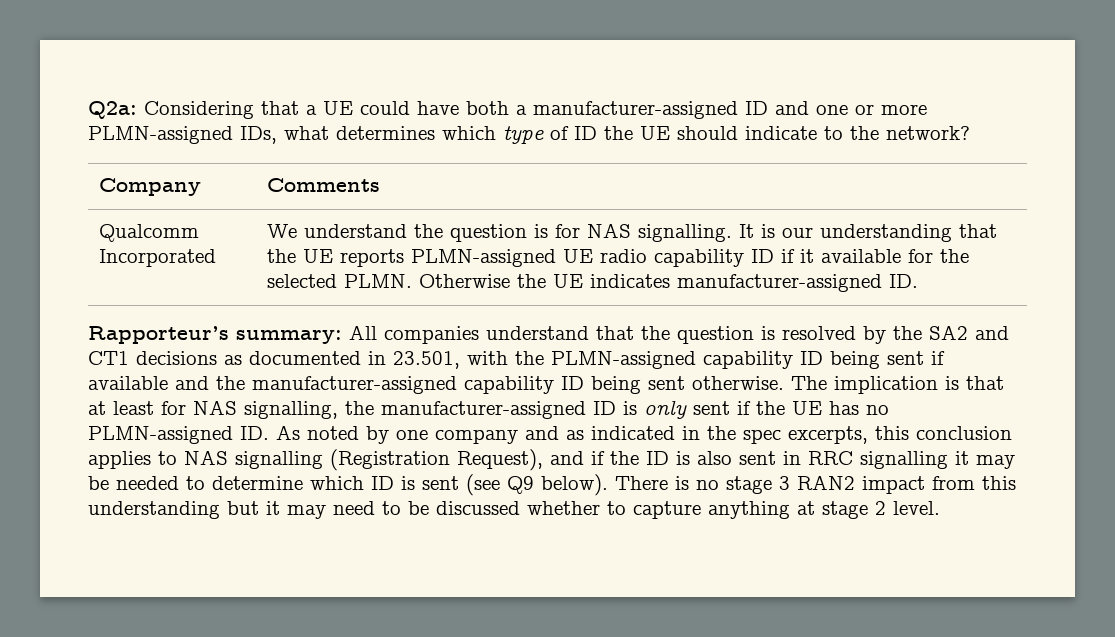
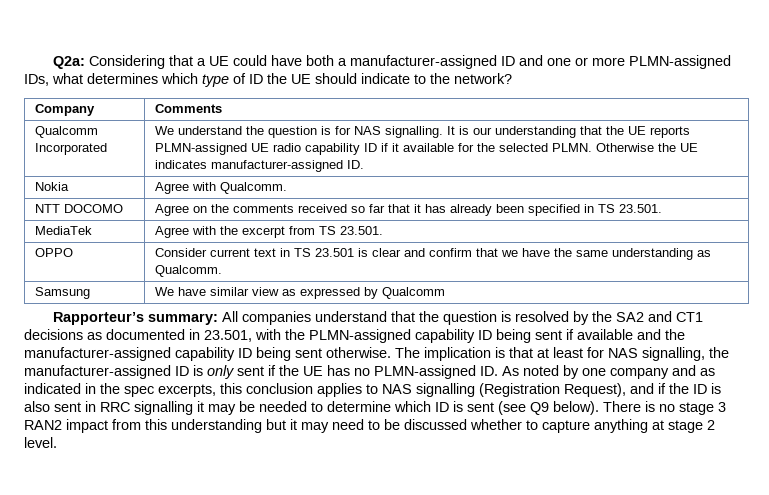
(919, 281) none -> [35,182,70,191] [155,182,288,194] [35,204,124,213] [155,204,663,216] [35,226,93,235] [155,226,384,238] [35,248,74,257] [155,248,712,260] [155,265,223,277] [35,287,91,299] [155,287,446,299] // Nokia | Agree with Qualcomm. // NTT DOCOMO | Agree on the comments received so far that it has already been specified in TS 23.501. // MediaTek | Agree with the excerpt from TS 23.501. // OPPO | Consider current text in TS 23.501 is clear and confirm that we have the same understanding as Qualcomm. // Samsung | We have similar view as expressed by Qualcomm

